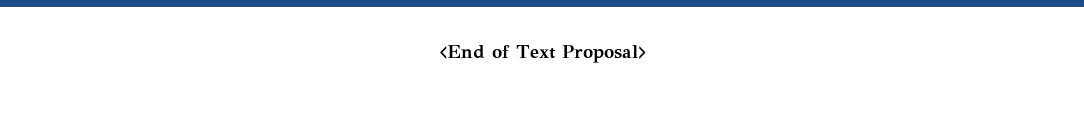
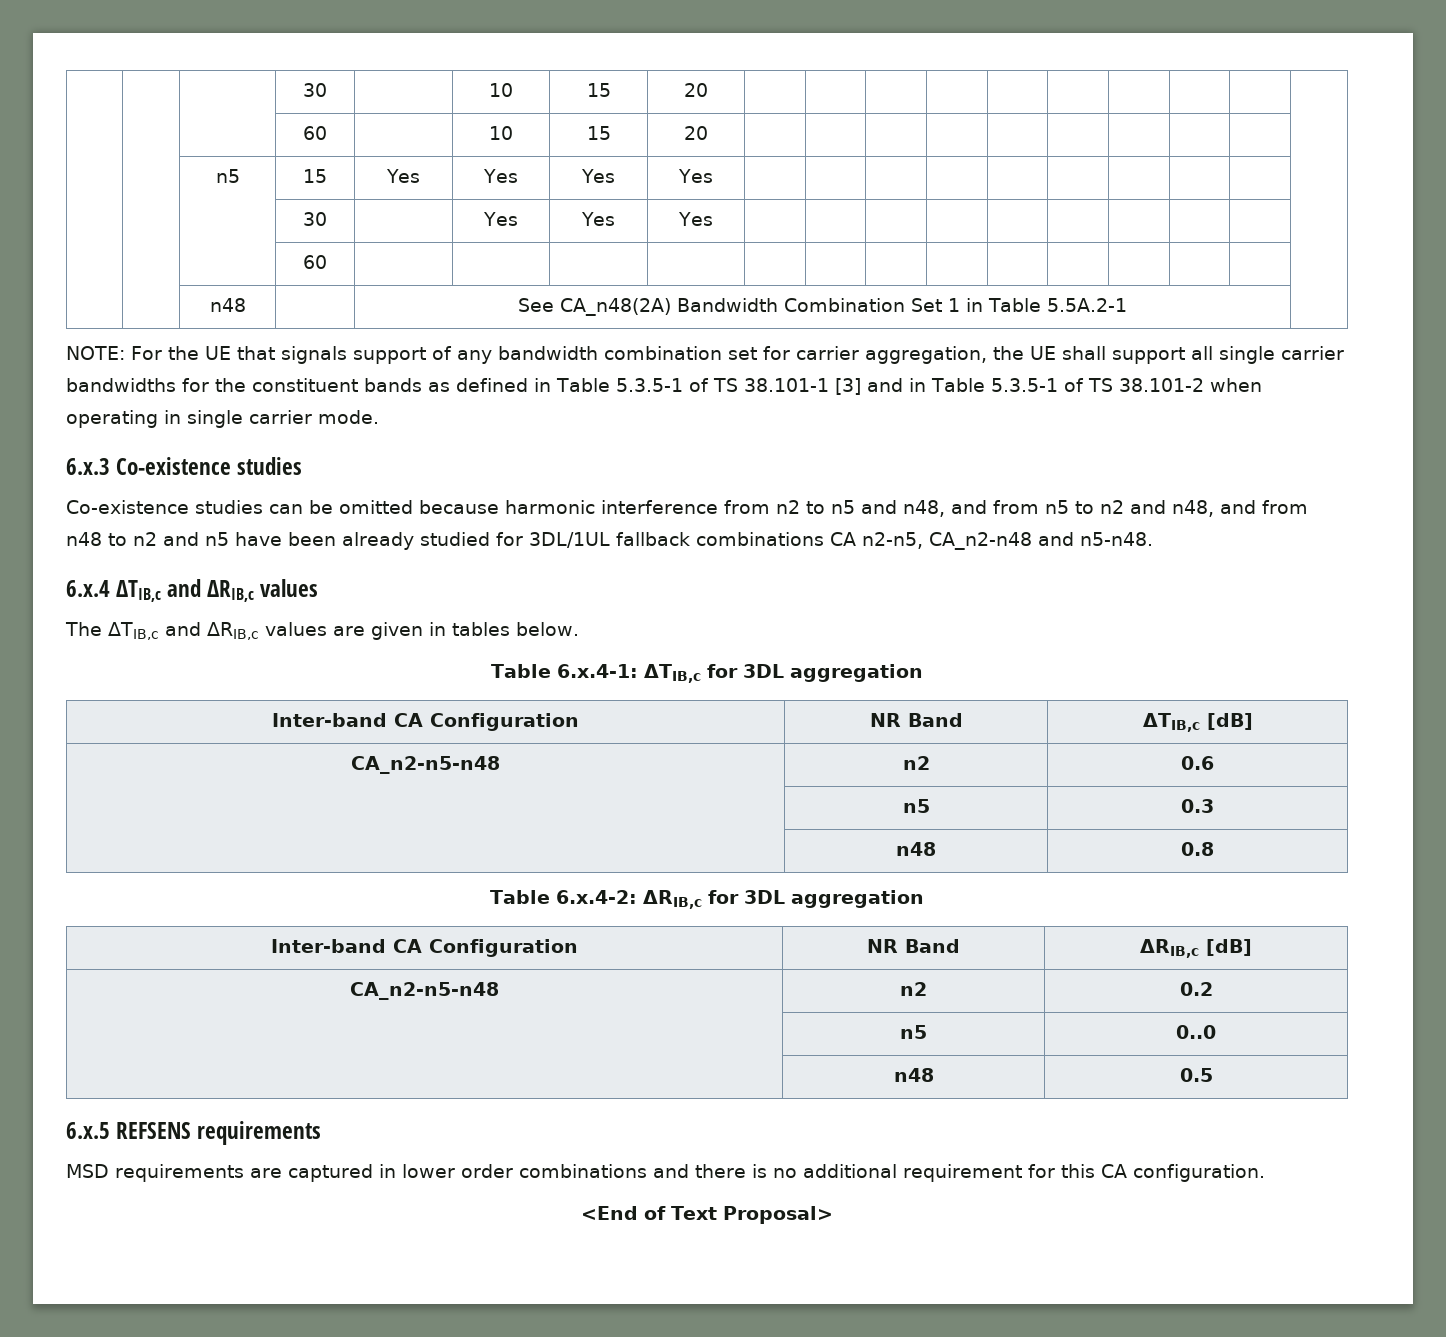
(437, 52) none -> [303,83,327,97] [488,83,513,97] [586,83,611,97] [684,83,708,97] [303,126,327,140] [488,126,513,140] [586,126,611,140] [684,126,708,140] [215,169,240,183] [303,169,327,183] [385,169,421,183] [483,169,519,183] [580,169,616,183] [678,169,714,183] [303,212,327,226] [483,212,519,226] [580,212,616,226] [678,212,714,226] [303,255,327,269] [209,298,246,312] [517,298,1128,316] [66,346,1344,364] [66,378,1262,395] [66,410,379,428] [66,457,303,475] [66,500,1308,517] [66,532,1153,550] [66,579,319,602] [65,622,579,640] [491,664,923,683] [272,713,579,731] [869,713,963,727] [1142,713,1253,732] [351,756,500,774] [902,756,930,770] [1181,756,1214,770] [902,799,930,813] [1181,799,1214,813] [896,842,936,856] [1181,842,1214,856] [490,890,924,909] [271,939,578,957] [867,939,960,953] [1140,939,1252,958] [350,982,499,1000] [900,982,927,996] [1179,982,1213,996] [900,1025,927,1039] [1176,1025,1216,1039] [893,1068,934,1082] [1179,1068,1213,1082] [66,1121,322,1145] [66,1164,1265,1182] | | | 30 | | 10 | 15 | 20 | | | | | | | | | | // | | | 60 | | 10 | 15 | 20 | | | | | | | | | | // | | n5 | 15 | Yes | Yes | Yes | Yes | | | | | | | | | | // | | | 30 | | Yes | Yes | Yes | | | | | | | | | | // | | | 60 | | | | | | | | | | | | | | // | | n48 | | See CA_n48(2A) Bandwidth Combination Set 1 in Table 5.5A.2-1 | // NOTE: For the UE that signals support of any bandwidth combination set for carrier aggregation, the UE shall support all single carrier bandwidths for the constituent bands as defined in Table 5.3.5-1 of TS 38.101-1 [3] and in Table 5.3.5-1 of TS 38.101-2 when operating in single carrier mode. // 6.x.3 Co-existence studies // Co-existence studies can be omitted because harmonic interference from n2 to n5 and n48, and from n5 to n2 and n48, and from n48 to n2 and n5 have been already studied for 3DL/1UL fallback combinations CA n2-n5, CA_n2-n48 and n5-n48. // 6.x.4 ∆TIB,c and ∆RIB,c values // The ΔTIB,c and ΔRIB,c values are given in tables below. // Table 6.x.4-1: ΔTIB,c for 3DL aggregation // Inter-band CA Configuration | NR Band | ΔTIB,c [dB] // CA_n2-n5-n48 | n2 | 0.6 // | n5 | 0.3 // | n48 | 0.8 // Table 6.x.4-2: ΔRIB,c for 3DL aggregation // Inter-band CA Configuration | NR Band | ΔRIB,c [dB] // CA_n2-n5-n48 | n2 | 0.2 // | n5 | 0..0 // | n48 | 0.5 // 6.x.5 REFSENS requirements // MSD requirements are captured in lower order combinations and there is no additional requirement for this CA configuration. //

